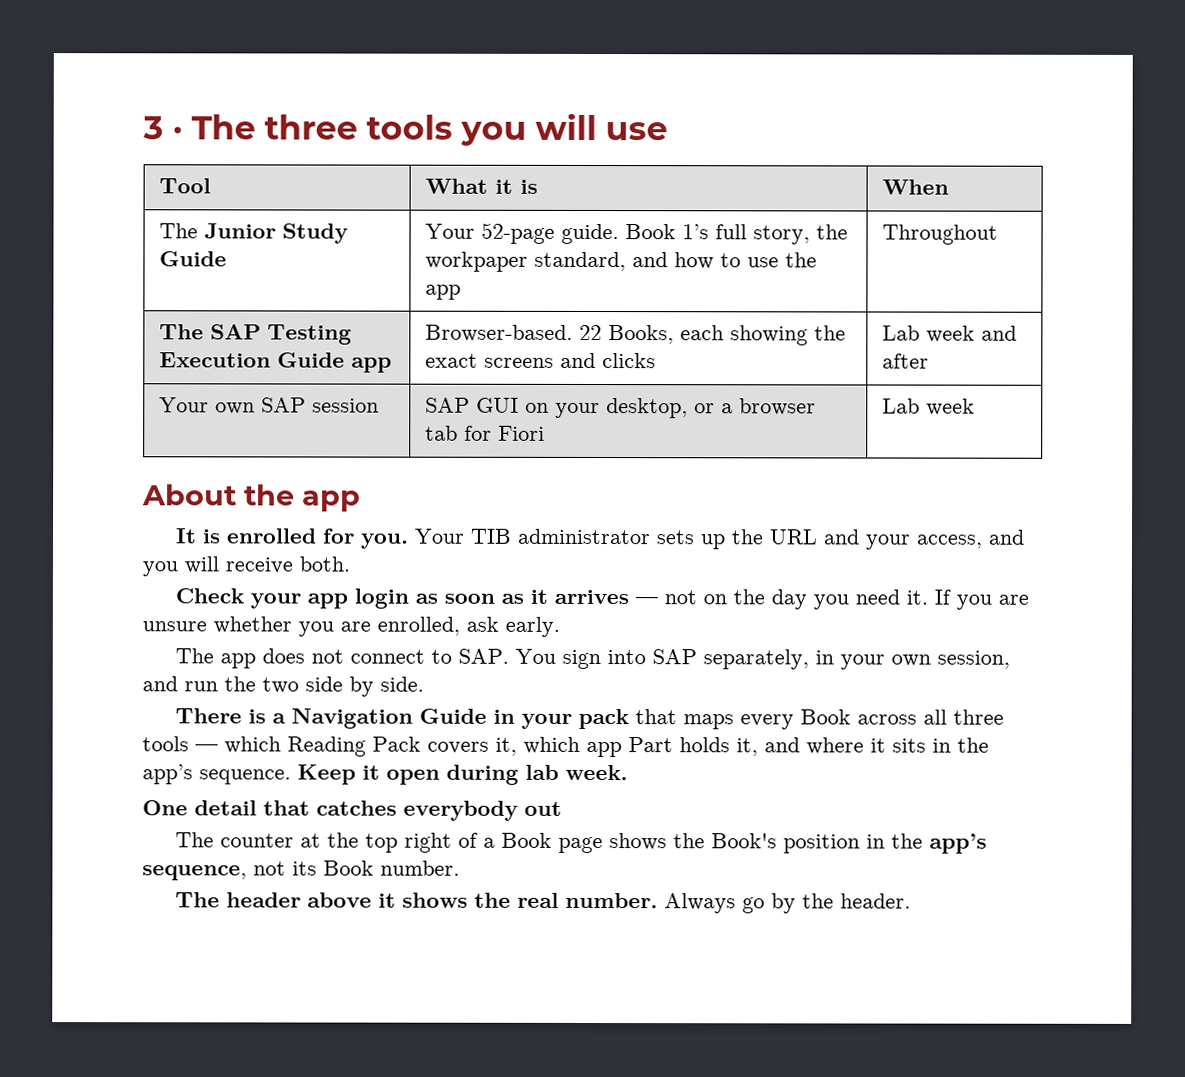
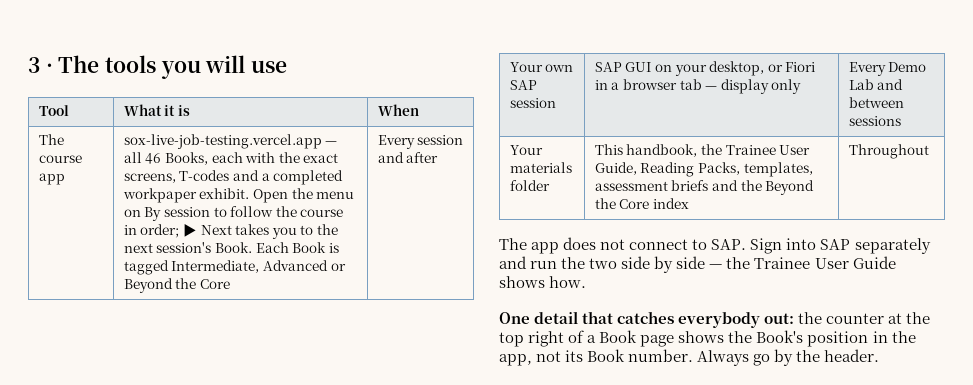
[264,114,358,140] three -> (100, 64) none
[203,223,348,244] [158,251,227,267] [424,222,848,245] [424,251,817,272] [424,284,461,300] [881,224,998,245] [158,324,352,345] [158,352,392,373] [424,324,602,342] Junior Study Guide | Your 52-page guide. Book 1’s full story, the workpaper standard, and how to use the app | Throughout // The SAP Testing Execution Guide app | Browser-based. 22 -> [38,155,82,163] [38,173,65,185] [123,134,338,149] [123,152,162,164] course app | sox-live-job-testing.vercel.app — all 46
[729,325,808,346] showing -> [245,152,276,163] with
[483,352,656,369] [881,325,975,343] screens and clicks | Lab week -> [123,170,344,185] [122,188,355,203] [123,206,344,221] [123,224,339,239] [123,242,339,253] [123,260,346,275] [123,278,230,293] [377,135,464,149] screens, T-codes and a completed workpaper exhibit. Open the menu on By session to follow the course in order; ▶ Next takes you to the next session's Book. Each Book is tagged Intermediate, Advanced or Beyond the Core | Every session
(715, 408) none -> [785,62,816,72] [594,80,608,90] Fiori in
[463,425,545,441] [881,398,975,416] [142,484,361,512] [174,528,1025,550] [142,556,350,577] [174,588,1029,610] [142,616,560,637] for Fiori | Lab week // About the app // It is enrolled for you. Your TIB administrator sets up the URL and your access, and you will receive both. // Check your app login as soon as it arrives — not on the day you need it. If you are unsure whether you are enrolled, ask early. -> [705,79,802,94] [848,62,927,76] [848,79,904,90] [848,97,904,108] [848,116,901,126] [509,145,543,155] [509,162,572,173] [509,180,550,191] [594,144,811,157] [594,162,813,177] [594,180,815,195] [594,198,689,209] [848,144,929,159] — display only | Every Demo Lab and between sessions // Your materials folder | This handbook, the Trainee User Guide, Reading Packs, templates, assessment briefs and the Beyond the Core index | Throughout
[514,648,1010,670] You sign into SAP separately, in your own session, -> [750,238,931,254] Sign into SAP separately
[380,676,424,692] [174,708,1004,730] [142,736,989,758] [142,764,628,785] side. // There is a Navigation Guide in your pack that maps every Book across all three tools — which Reading Pack covers it, which app Part holds it, and where it sits in the app’s sequence. Keep it open during lab week. -> [676,256,896,269] [499,276,587,288] side — the Trainee User Guide shows how.
[524,801,562,816] [174,832,214,848] out // The -> [764,312,823,324] out: the
[928,833,987,854] [142,865,247,881] app’s sequence, -> [499,354,532,366] app,
[174,892,658,909] // The header above it shows the real number. -> (694, 355) none

